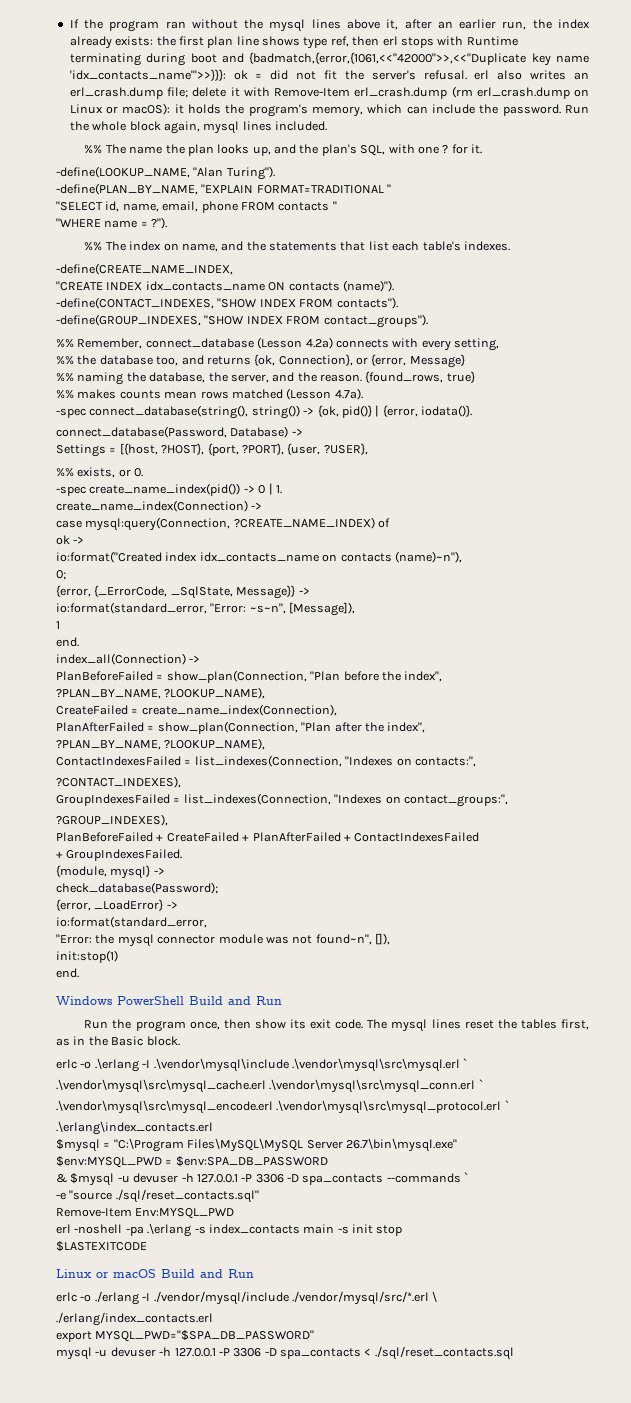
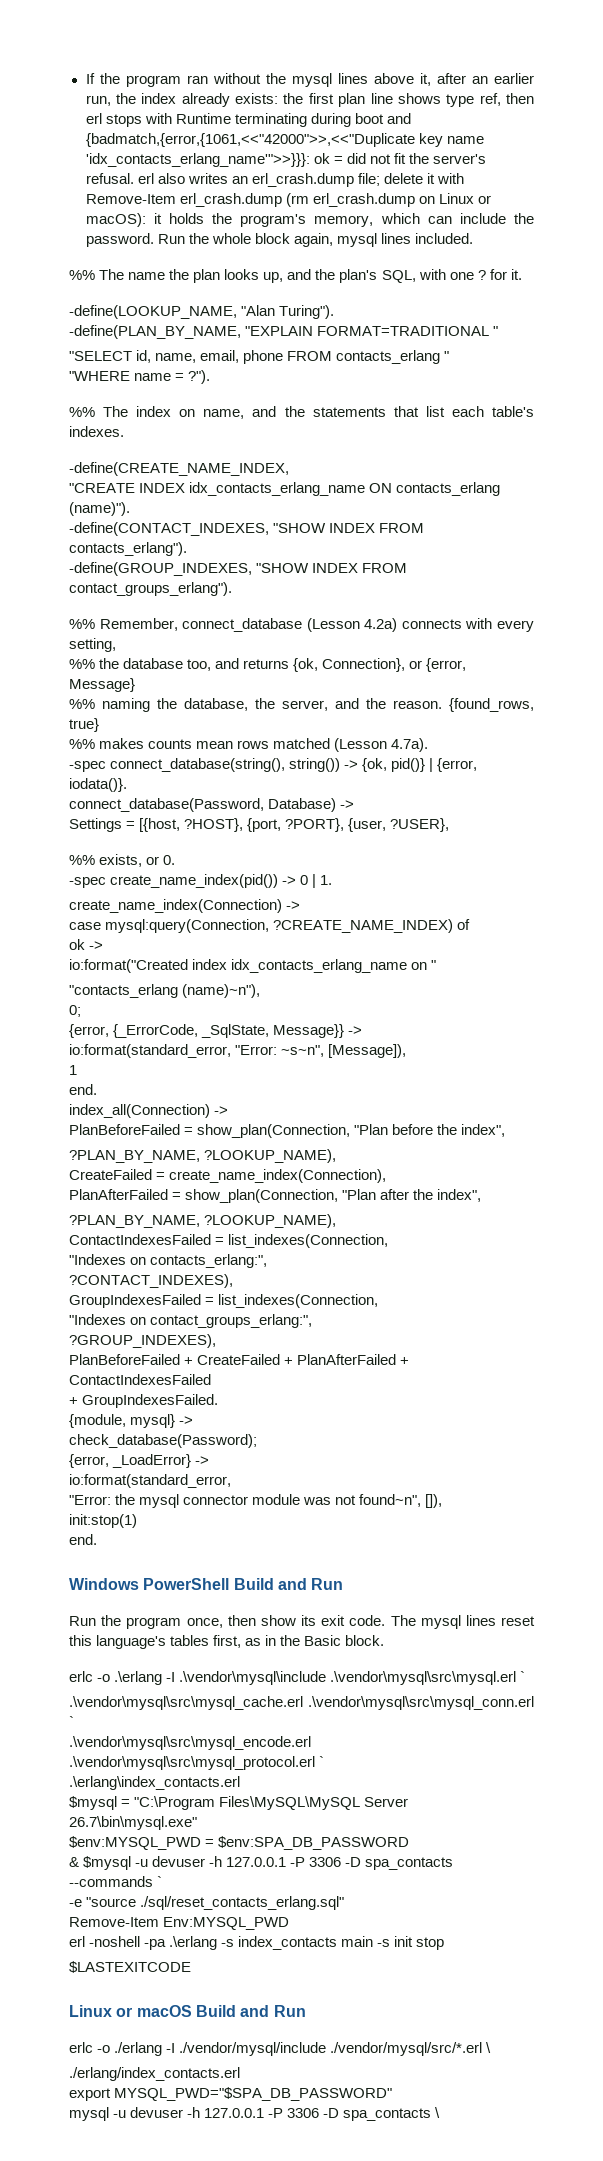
[69,69,226,81] 'idx_contacts_name'">>}}}: -> [85,153,310,167] 'idx_contacts_erlang_name'">>}}}:
[278,202,330,211] contacts -> [336,350,441,364] contacts_erlang
[145,281,340,291] idx_contacts_name ON contacts -> [189,482,501,496] idx_contacts_erlang_name ON contacts_erlang
[336,297,398,309] contacts"). -> [69,542,187,556] contacts_erlang").
[323,314,428,328] contact_groups"). -> [69,582,232,596] contact_groups_erlang").
[199,552,392,562] idx_contacts_name on contacts -> [231,959,437,973] [69,984,178,998] idx_contacts_erlang_name on " // "contacts_erlang
[345,756,476,767] "Indexes on contacts:", -> [69,1254,268,1268] // "Indexes on contacts_erlang:",
[334,794,508,807] "Indexes on contact_groups:", -> [69,1314,313,1328] // "Indexes on contact_groups_erlang:",
[497,1019,517,1029] the -> [69,1635,167,1649] this language's
[115,1189,259,1203] ./sql/reset_contacts.sql" -> [140,1896,345,1910] ./sql/reset_contacts_erlang.sql"
[364,1346,514,1360] < ./sql/reset_contacts.sql -> [435,2107,441,2118] \

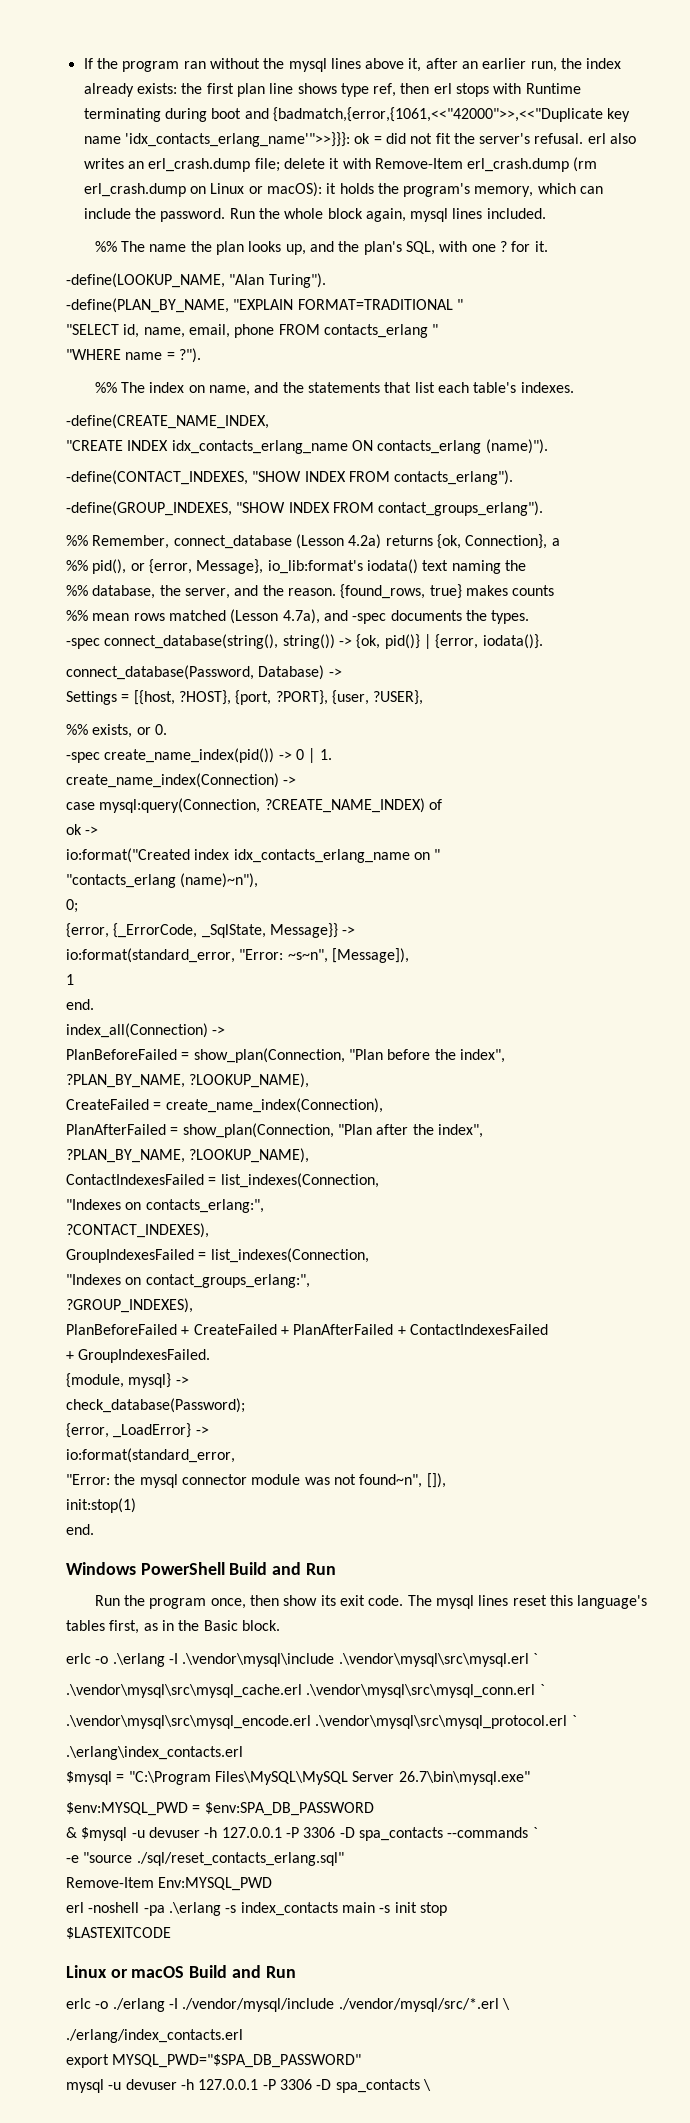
[401,618,534,632] [69,638,116,652] [69,658,467,672] [69,678,135,692] [69,698,177,712] connects with every setting, // %% the database too, and returns {ok, Connection}, or {error, Message} // %% naming the -> [385,534,560,549] [66,559,526,574] [66,585,88,596] returns {ok, Connection}, a // %% pid(), or {error, Message}, io_lib:format's iodata() text naming the // %%
[69,738,193,749] // %% makes counts -> [465,585,555,596] [66,610,88,621] makes counts // %%
[391,738,429,752] 4.7a). -> [282,609,530,624] 4.7a), and -spec documents the types.

